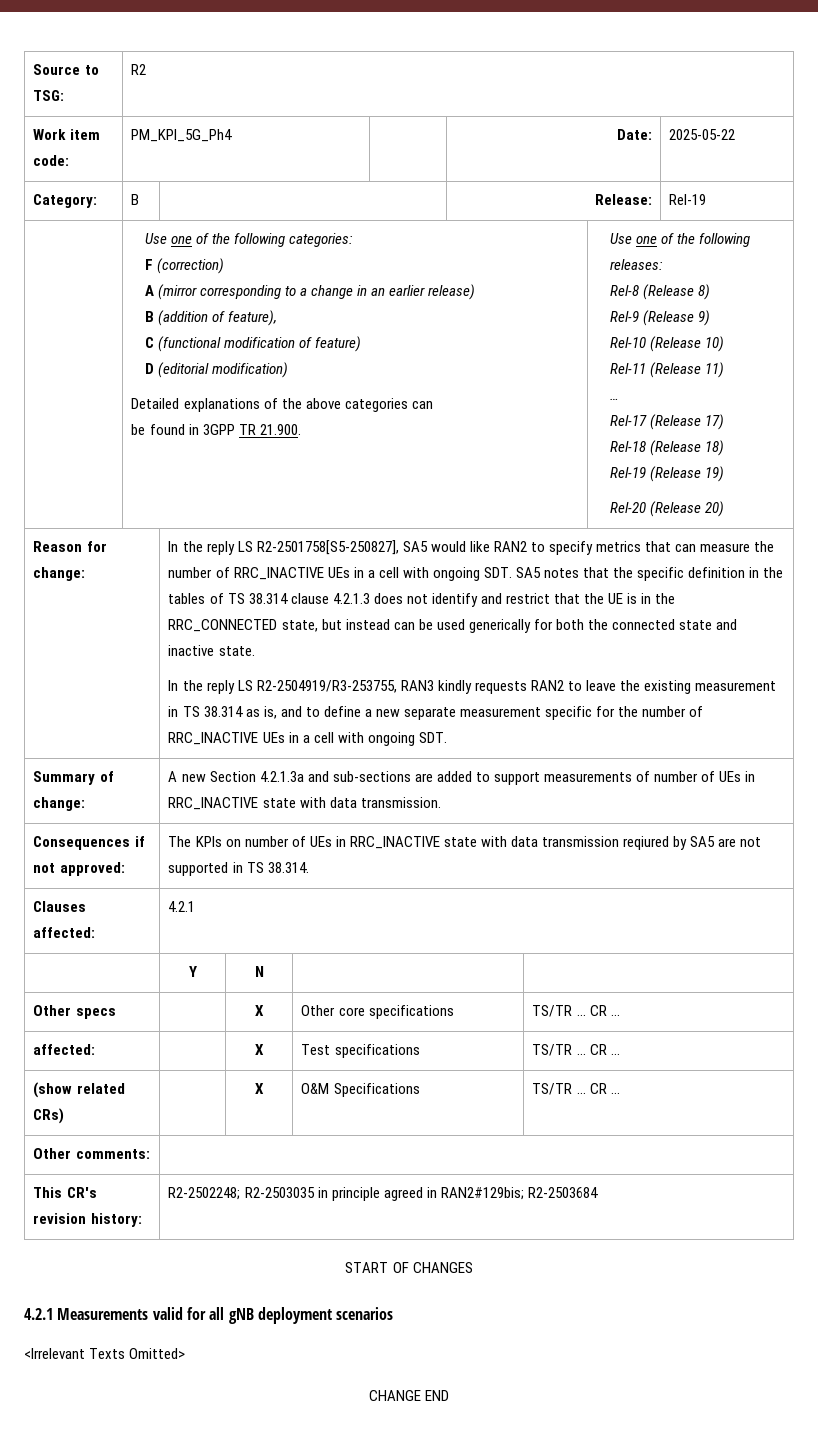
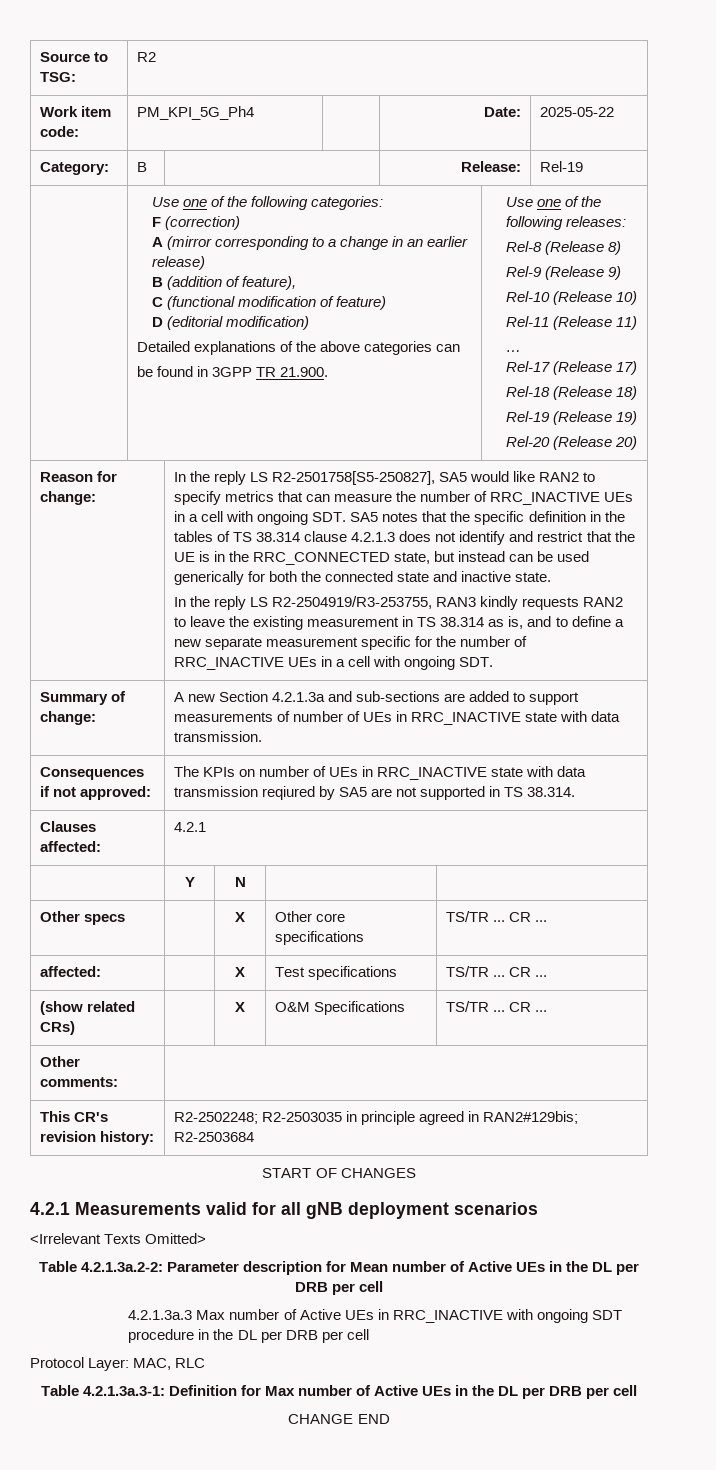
(186, 1353) none -> [38,1261,640,1275] [294,1281,384,1295] [128,1309,622,1323] [128,1329,369,1343] [30,1357,206,1371] [40,1385,638,1399] // Table 4.2.1.3a.2-2: Parameter description for Mean number of Active UEs in the DL per DRB per cell // 4.2.1.3a.3 Max number of Active UEs in RRC_INACTIVE with ongoing SDT procedure in the DL per DRB per cell // Protocol Layer: MAC, RLC // Table 4.2.1.3a.3-1: Definition for Max number of Active UEs in the DL per DRB per cell

